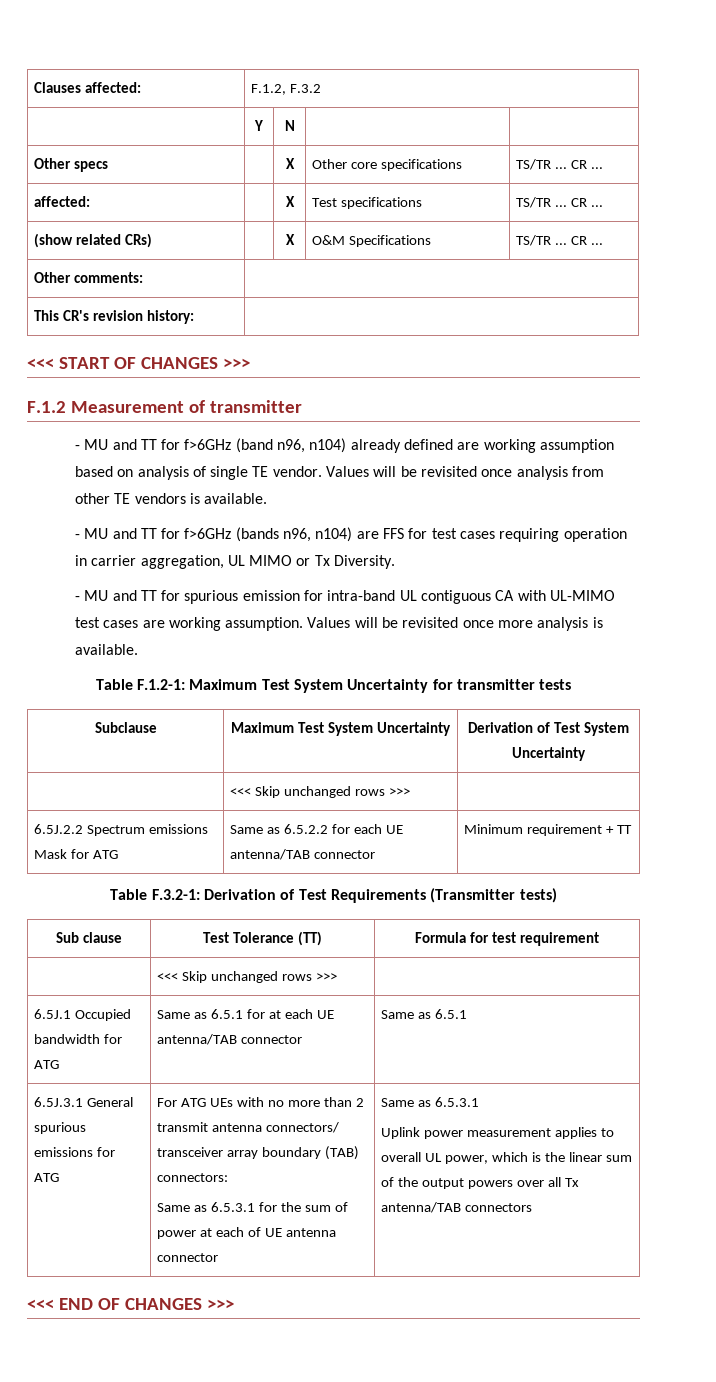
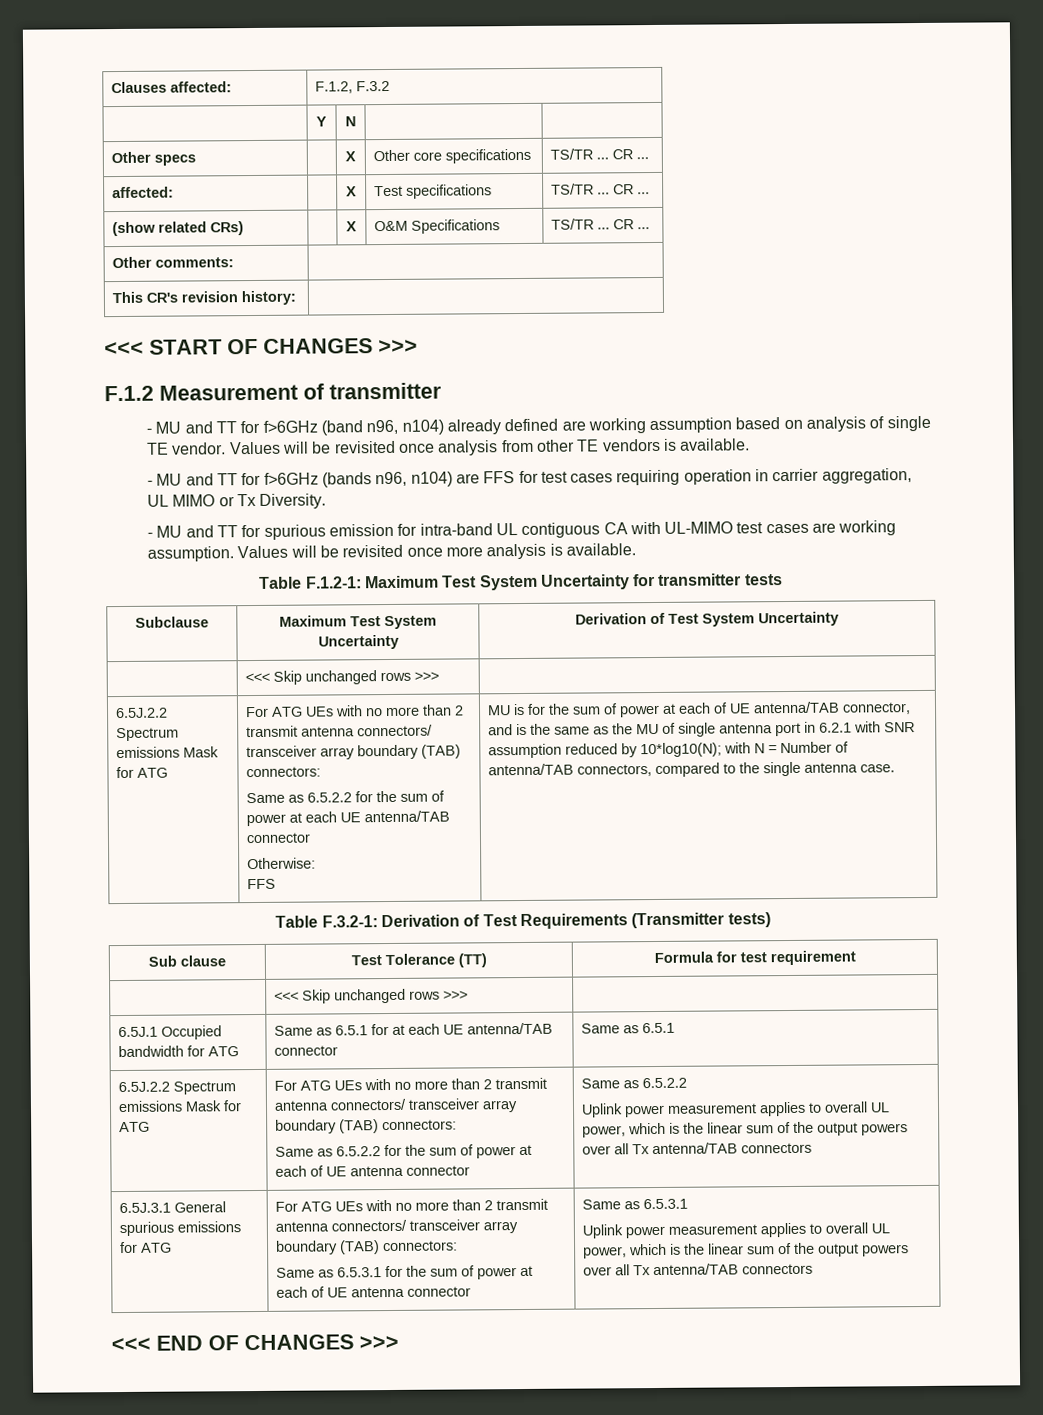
[230,824,404,834] [230,849,376,860] [464,824,633,836] Same as 6.5.2.2 for each UE antenna/TAB connector | Minimum requirement + TT -> [244,704,464,718] [245,724,433,738] [245,744,461,760] [245,766,321,778] [245,790,445,804] [245,810,450,827] [245,832,311,844] [246,857,316,870] [246,878,276,890] [486,701,911,718] [487,721,915,737] [487,741,849,759] [487,761,895,778] For ATG UEs with no more than 2 transmit antenna connectors/ transceiver array boundary (TAB) connectors: // Same as 6.5.2.2 for the sum of power at each UE antenna/TAB connector // Otherwise: // FFS | MU is for the sum of power at each of UE antenna/TAB connector, and is the same as the MU of single antenna port in 6.2.1 with SNR assumption reduced by 10*log10(N); with N = Number of antenna/TAB connectors, compared to the single antenna case.
(468, 1014) none -> [117,1081,236,1095] [117,1100,242,1113] [118,1121,150,1133] [273,1077,547,1091] [273,1098,518,1113] [274,1119,457,1134] [274,1144,532,1159] [274,1165,470,1177] [580,1077,687,1089] [580,1101,890,1118] [581,1121,908,1138] [581,1142,812,1155] // 6.5J.2.2 Spectrum emissions Mask for ATG | For ATG UEs with no more than 2 transmit antenna connectors/ transceiver array boundary (TAB) connectors: // Same as 6.5.2.2 for the sum of power at each of UE antenna connector | Same as 6.5.2.2 // Uplink power measurement applies to overall UL power, which is the linear sum of the output powers over all Tx antenna/TAB connectors

